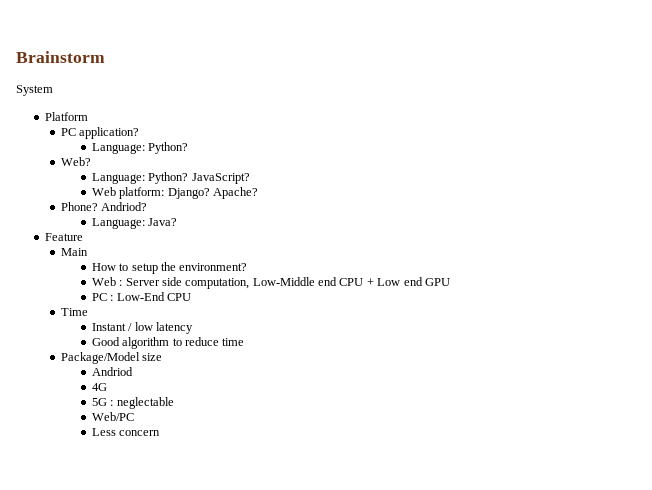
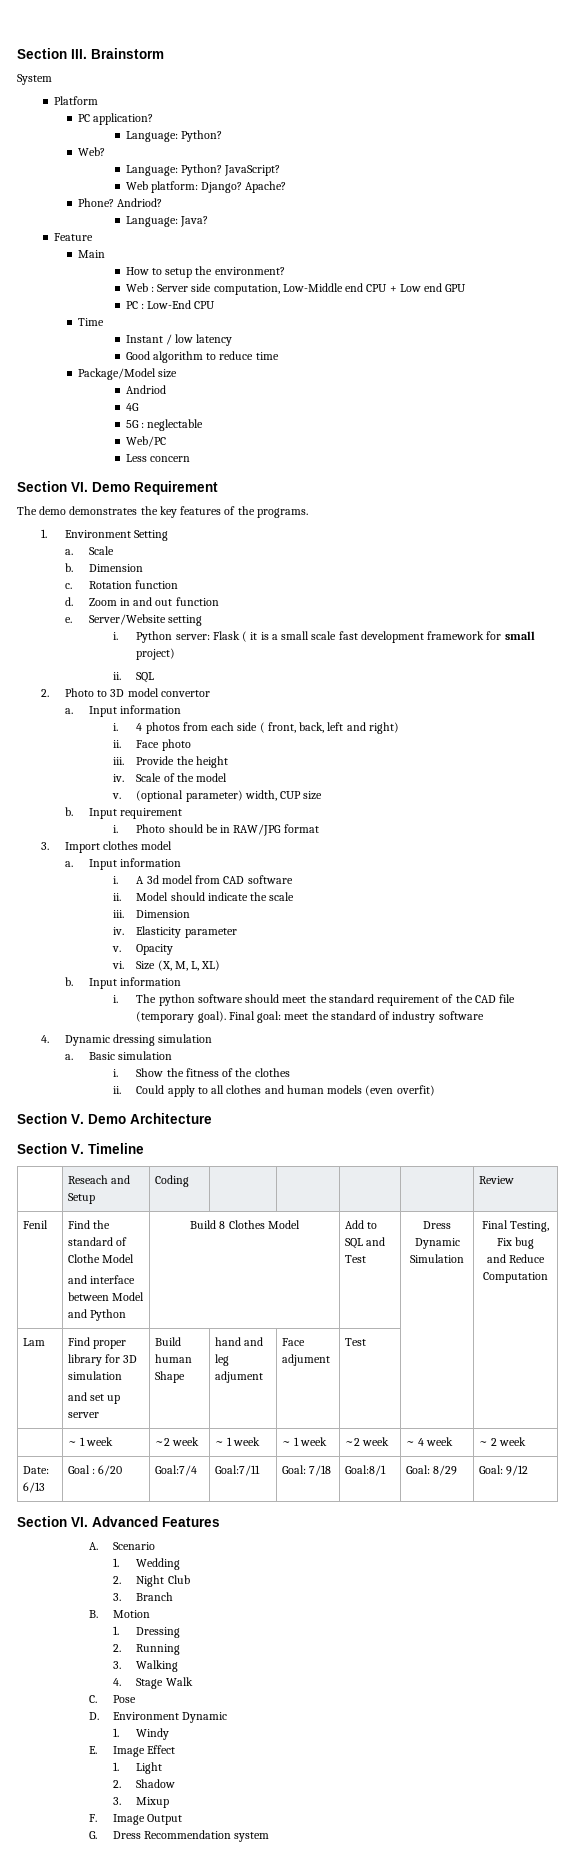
(16, 57) none -> [17,48,87,59] Section III.
(161, 433) none -> [17,481,218,495] [17,506,308,518] [40,529,169,541] [64,546,114,555] [64,563,143,572] [64,580,178,589] [64,597,219,606] [64,614,202,626] [112,631,535,643] [136,648,176,660] [112,672,155,683] [40,688,210,697] [64,705,181,717] [112,722,399,734] [112,739,191,751] [112,756,228,768] [112,773,228,782] [111,790,323,802] [64,807,182,819] [112,824,319,836] [40,841,173,853] [64,858,181,870] [112,875,293,884] [112,892,295,901] [112,910,191,918] [112,926,237,938] [111,944,174,955] [111,960,221,971] [64,977,181,989] [112,994,516,1006] [136,1011,484,1023] [40,1034,213,1046] [64,1051,172,1060] [112,1068,290,1077] [112,1085,435,1097] [17,1113,212,1124] [17,1143,144,1154] [67,1175,131,1184] [67,1193,95,1204] [154,1175,189,1187] [478,1176,514,1184] [22,1220,48,1229] [67,1220,111,1229] [67,1237,128,1246] [67,1254,135,1263] [67,1275,136,1284] [67,1292,145,1301] [67,1309,127,1321] [190,1220,300,1229] [344,1220,378,1229] [344,1237,386,1249] [344,1255,366,1263] [423,1221,451,1229] [414,1238,460,1249] [410,1254,464,1263] [481,1220,550,1232] [496,1237,535,1249] [486,1254,546,1263] [483,1272,548,1283] [22,1338,45,1346] [67,1337,127,1349] [67,1354,138,1366] [67,1371,122,1380] [67,1392,121,1404] [67,1412,99,1418] [154,1337,181,1346] [154,1354,192,1363] [154,1371,185,1383] [214,1337,264,1346] [214,1354,229,1366] [214,1371,263,1383] [281,1338,305,1346] [281,1354,330,1366] [344,1338,366,1346] [67,1437,114,1446] [154,1437,200,1446] [214,1437,261,1446] [281,1437,328,1446] [344,1437,390,1446] [405,1437,454,1446] [478,1437,527,1446] [22,1466,49,1474] [22,1482,45,1493] [67,1465,123,1476] [154,1465,197,1476] [214,1465,260,1476] [281,1465,332,1476] [344,1465,386,1476] [405,1465,458,1476] [478,1465,529,1476] [17,1516,220,1527] [88,1542,155,1550] [112,1558,181,1570] [112,1575,190,1587] [112,1592,174,1601] [88,1610,150,1618] [112,1626,181,1638] [112,1644,181,1655] [112,1660,179,1672] [112,1677,193,1689] [88,1695,136,1703] [88,1712,227,1723] [112,1728,170,1740] [88,1745,175,1757] [112,1762,163,1774] [112,1779,176,1788] [112,1797,170,1808] [88,1814,182,1825] [88,1830,270,1842] // Section VI. Demo Requirement // The demo demonstrates the key features of the programs. // 1. Environment Setting // a. Scale // b. Dimension // c. Rotation function // d. Zoom in and out function // e. Server/Website setting // i. Python server: Flask ( it is a small scale fast development framework for small project) // ii. SQL // 2. Photo to 3D model convertor // a. Input information // i. 4 photos from each side ( front, back, left and right) // ii. Face photo // iii. Provide the height // iv. Scale of the model // v. (optional parameter) width, CUP size // b. Input requirement // i. Photo should be in RAW/JPG format // 3. Import clothes model // a. Input information // i. A 3d model from CAD software // ii. Model should indicate the scale // iii. Dimension // iv. Elasticity parameter // v. Opacity // vi. Size (X, M, L, XL) // b. Input information // i. The python software should meet the standard requirement of the CAD file (temporary goal). Final goal: meet the standard of industry software // 4. Dynamic dressing simulation // a. Basic simulation // i. Show the fitness of the clothes // ii. Could apply to all clothes and human models (even overfit) // Section V. Demo Architecture // Section V. Timeline // | Reseach and Setup | Coding | | | | | Review // Fenil | Find the standard of Clothe Model // and interface between Model and Python | Build 8 Clothes Model | Add to SQL and Test | Dress Dynamic Simulation | Final Testing, Fix bug // and Reduce Computation // Lam | Find proper library for 3D simulation // and set up server | Build human Shape | hand and leg adjument | Face adjument | Test | | // | ~ 1 week | ~2 week | ~ 1 week | ~ 1 week | ~2 week | ~ 4 week | ~ 2 week // Date: 6/13 | Goal : 6/20 | Goal:7/4 | Goal:7/11 | Goal: 7/18 | Goal:8/1 | Goal: 8/29 | Goal: 9/12 // Section VI. Advanced Features // A. Scenario // 1. Wedding // 2. Night Club // 3. Branch // B. Motion // 1. Dressing // 2. Running // 3. Walking // 4. Stage Walk // C. Pose // D. Environment Dynamic // 1. Windy // E. Image Effect // 1. Light // 2. Shadow // 3. Mixup // F. Image Output // G. Dress Recommendation system

